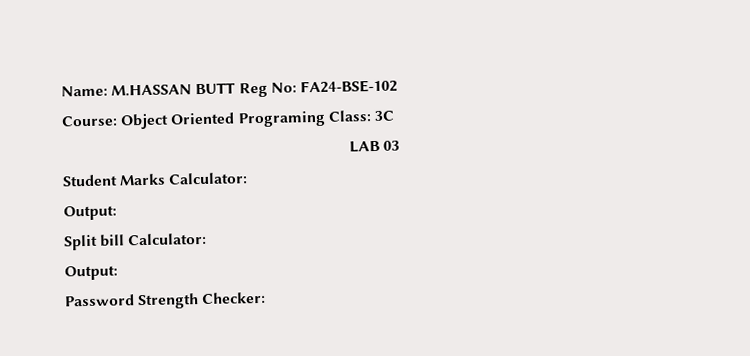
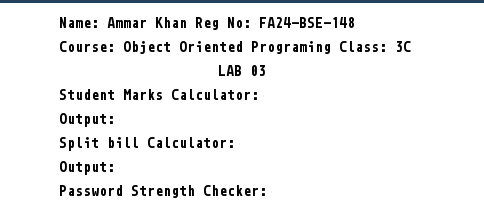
[111,82,237,97] M.HASSAN BUTT -> [107,17,187,28] Ammar Khan
[299,79,398,94] FA24-BSE-102 -> [259,17,355,28] FA24-BSE-148

